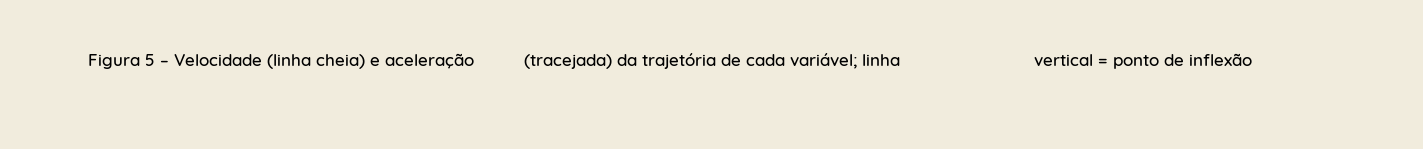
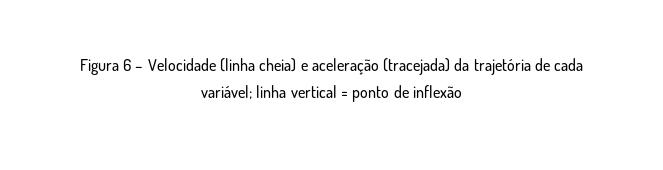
[144,54,155,66] 5 -> [122,59,131,71] 6

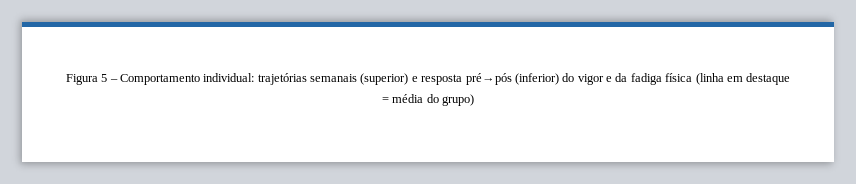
[122,58,584,75] [201,85,462,102] 6 – Velocidade (linha cheia) e aceleração (tracejada) da trajetória de cada variável; linha vertical = ponto de inflexão -> [101,73,791,85] [381,94,475,106] 5 – Comportamento individual: trajetórias semanais (superior) e resposta pré→pós (inferior) do vigor e da fadiga física (linha em destaque = média do grupo)

